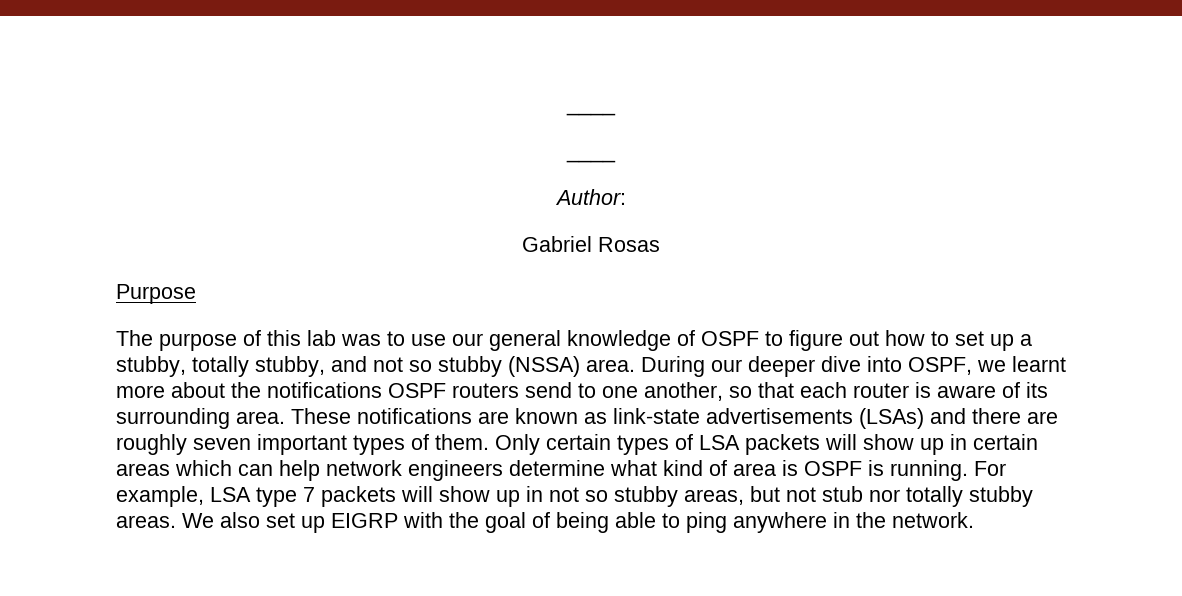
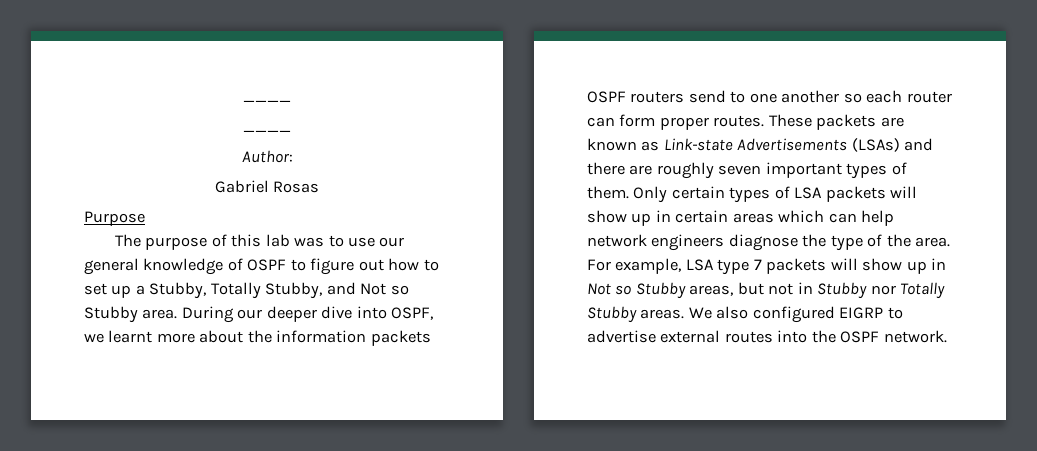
[116,356,580,377] stubby, totally stubby, and not so stubby (NSSA) -> [149,282,409,299] [84,306,138,323] Stubby, Totally Stubby, and Not so Stubby
[267,382,382,398] notifications -> [276,330,431,346] information packets
[644,382,1048,401] [116,408,472,429] another, so that each router is aware of its surrounding area. These notifications -> [781,90,952,103] [587,114,877,130] another so each router can form proper routes. These packets
[613,408,853,424] link-state advertisements -> [663,138,848,151] Link-state Advertisements
[509,460,968,481] determine what kind of area is OSPF is running. -> [728,234,951,251] diagnose the type of the area.
[549,486,1033,507] [116,512,886,533] not so stubby areas, but not stub nor totally stubby areas. We also set up EIGRP with the goal of being able to ping anywhere in the -> [587,282,946,299] [587,306,903,323] [587,330,880,343] Not so Stubby areas, but not in Stubby nor Totally Stubby areas. We also configured EIGRP to advertise external routes into the OSPF

